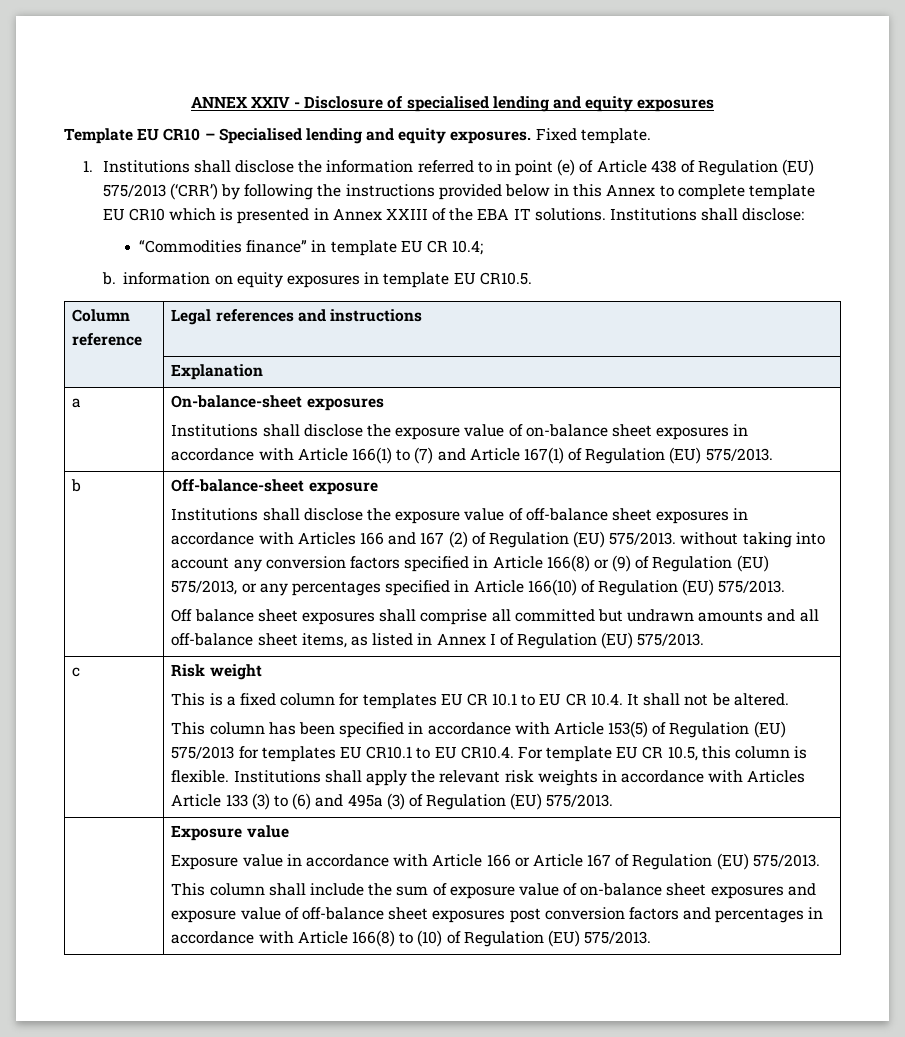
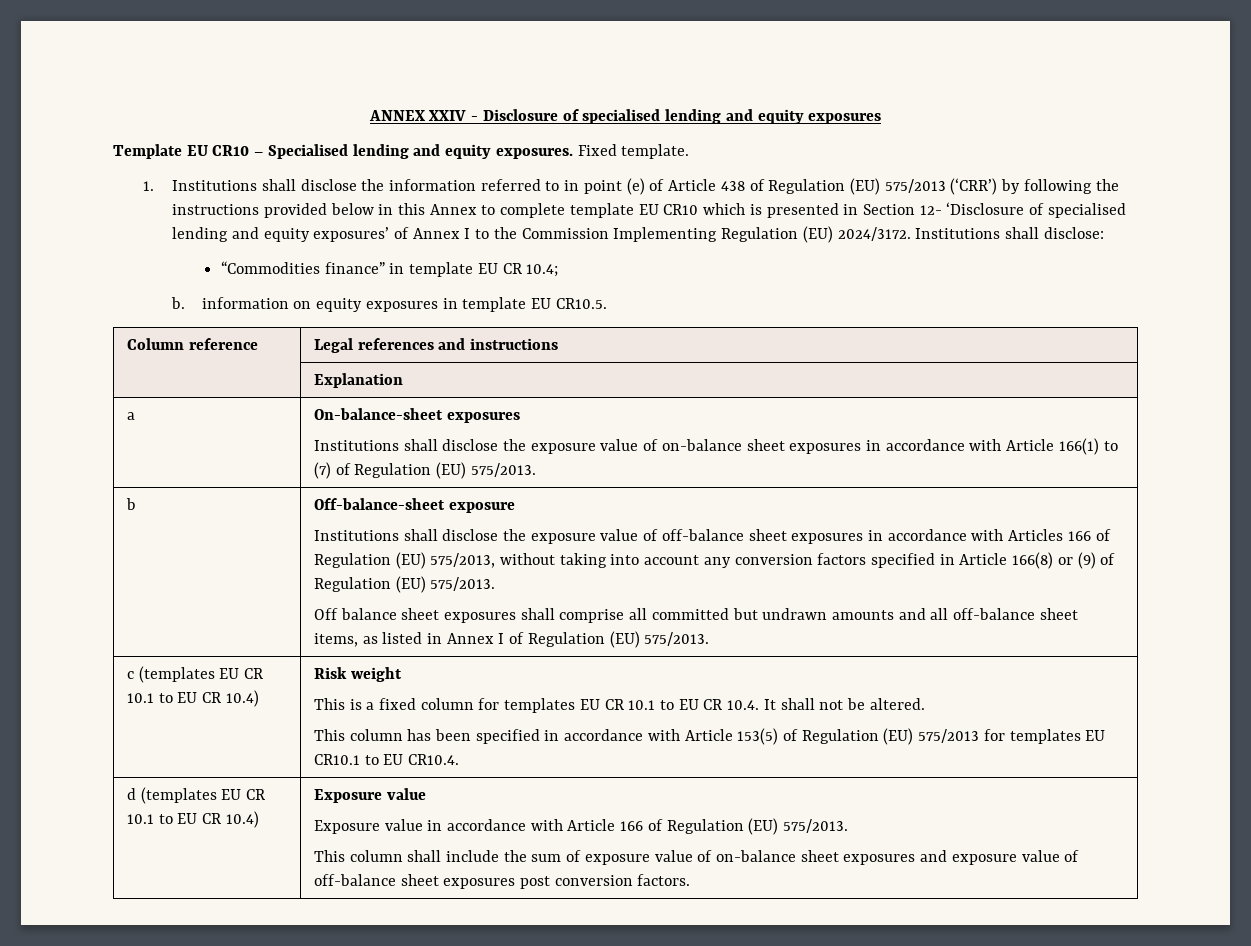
[332,208,606,221] Annex XXIII of the EBA IT solutions. -> [862,202,1126,218] [172,226,911,243] Section 12- ‘Disclosure of specialised lending and equity exposures’ of Annex I to the Commission Implementing Regulation (EU) 2024/3172.
[437,447,564,464] and Article 167(1) -> (331, 470) none
[388,531,677,548] and 167 (2) of Regulation (EU) 575/2013. -> [1095,529,1111,541] [313,552,496,569] of Regulation (EU) 575/2013,
[171,579,715,596] 575/2013, or any percentages specified in Article 166(10) of Regulation (EU) -> (426, 584) none
(81, 672) none -> [138,666,263,683] [126,690,259,707] (templates EU CR 10.1 to EU CR 10.4)
[517,746,808,762] [171,770,806,786] [171,793,614,810] For template EU CR 10.5, this column is flexible. Institutions shall apply the relevant risk weights in accordance with Articles Article 133 (3) to (6) and 495a (3) of Regulation (EU) 575/2013. // -> [126,787,265,804] [126,811,259,828] // d (templates EU CR 10.1 to EU CR 10.4)
[514,854,612,867] or Article 167 -> (644, 826) none
[628,907,824,923] [171,930,652,947] factors and percentages in accordance with Article 166(8) to (10) of Regulation (EU) 575/2013. -> [637,874,691,886] factors.

